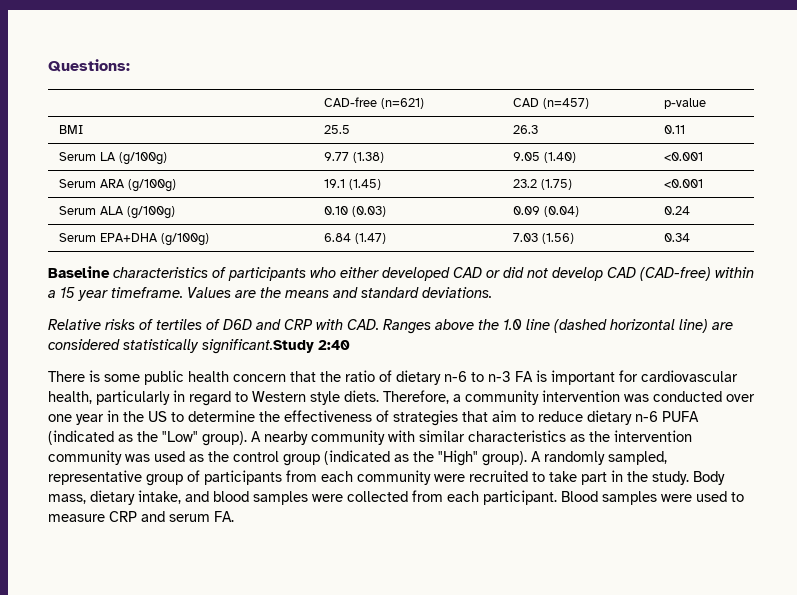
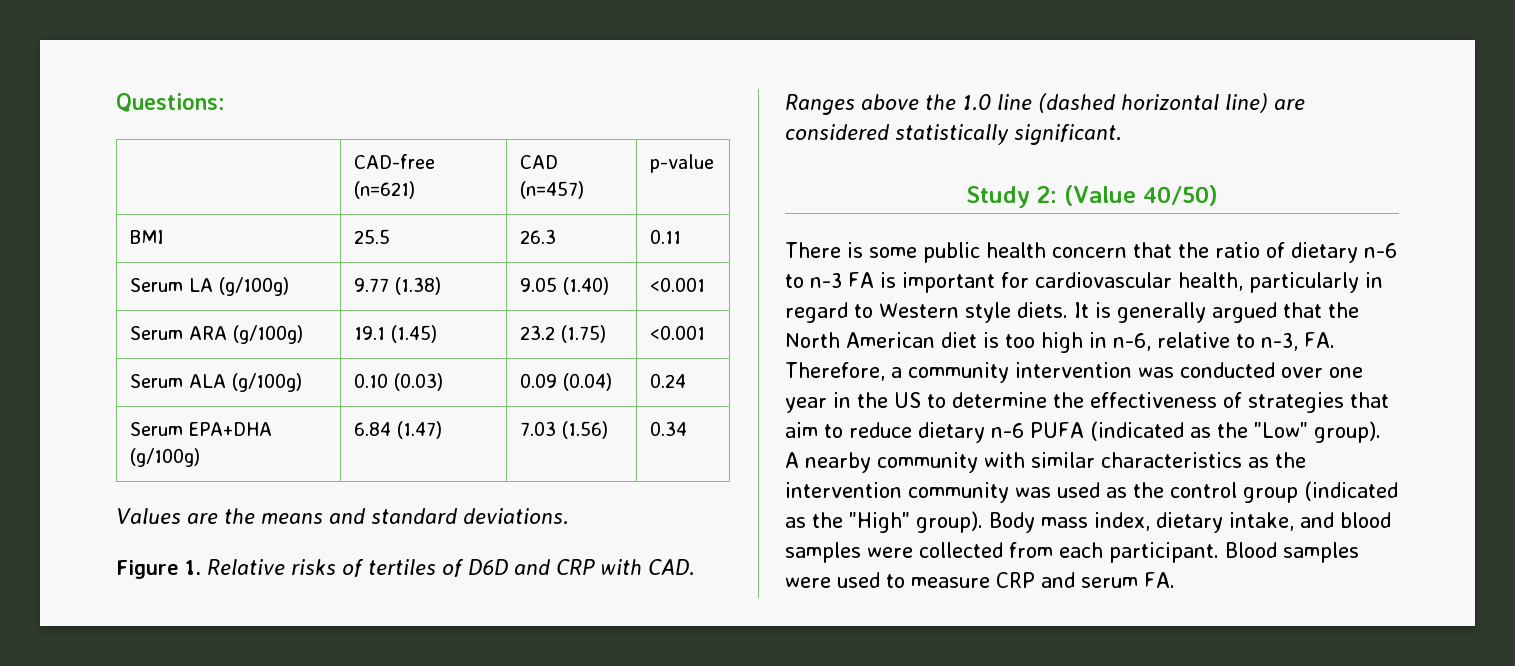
[48,266,754,281] [48,287,183,301] Baseline characteristics of participants who either developed CAD or did not develop CAD (CAD-free) within a 15 year timeframe. -> (687, 428) none
(492, 292) none -> [116,560,201,579] Figure 1.
[202,339,350,354] significant.Study 2:40 -> [1014,124,1122,145] [966,185,1218,208] significant. // Study 2: (Value 40/50)
(379, 396) none -> [1073,302,1359,323] [785,332,1335,353] It is generally argued that the North American diet is too high in n-6, relative to n-3, FA.
[531,451,667,465] [48,470,725,486] [48,494,86,504] A randomly sampled, representative group of participants from each community were recruited to take part in the study. Body mass, -> [989,512,1150,533] Body mass index,

